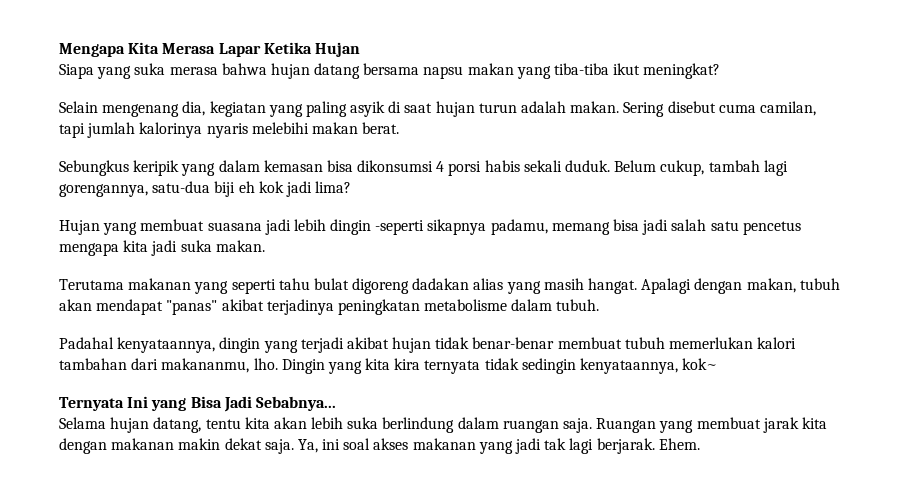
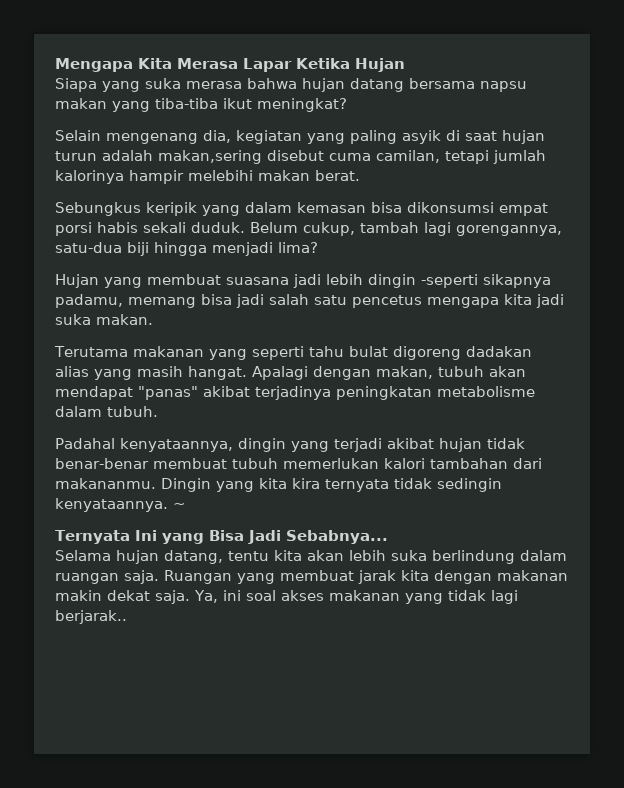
[570,101,665,117] makan. Sering -> [158,150,262,164] makan,sering
[59,123,85,138] tapi -> [445,150,489,164] tetapi
[206,123,248,138] nyaris -> [129,170,184,184] hampir
[436,161,445,172] 4 -> [499,203,548,216] empat
[238,181,312,197] eh kok jadi -> [154,242,273,256] hingga menjadi
[161,358,278,373] makananmu, lho. -> [55,478,156,489] makananmu.
[580,358,718,374] kenyataannya, kok~ -> [55,498,186,512] kenyataannya. ~
[515,438,700,454] jadi tak lagi berjarak. Ehem. -> [447,590,518,604] [55,610,127,624] tidak lagi berjarak..

